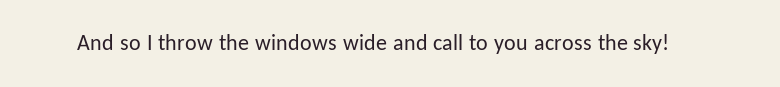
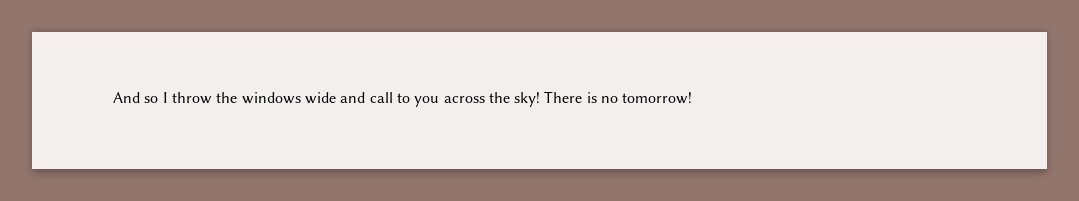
(670, 44) none -> [544,91,693,104] There is no tomorrow!

